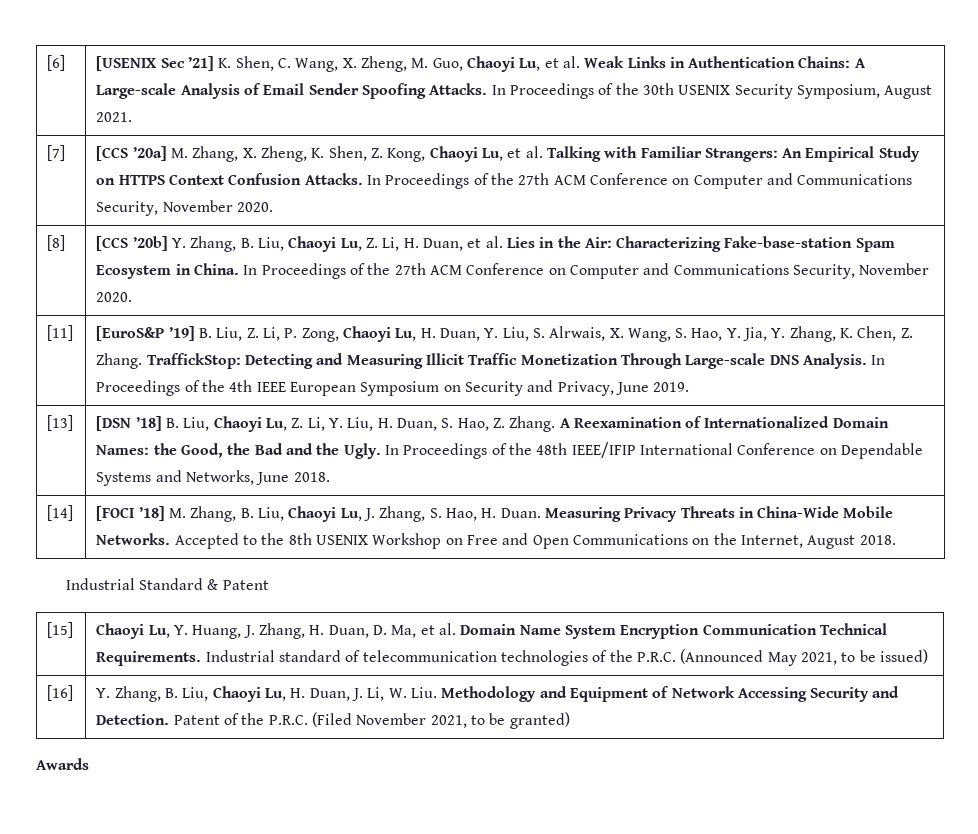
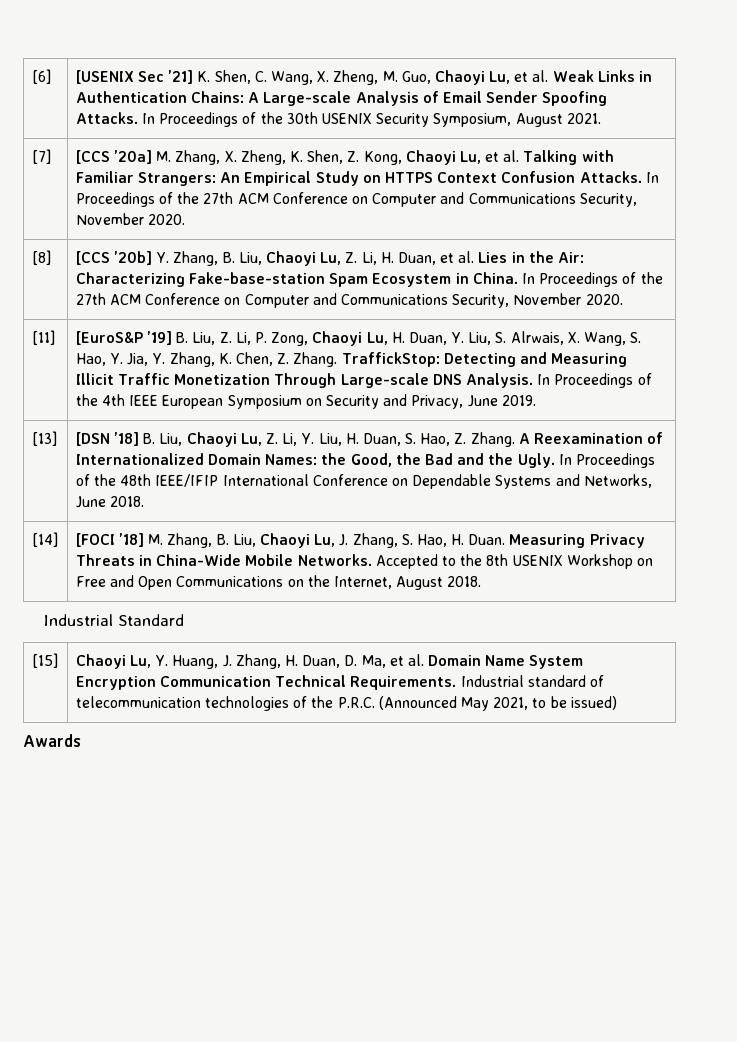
[207,579,269,590] & Patent -> (184, 620) none
[47,685,74,701] [96,686,900,702] [96,712,570,729] // [16] | Y. Zhang, B. Liu, Chaoyi Lu, H. Duan, J. Li, W. Liu. Methodology and Equipment of Network Accessing Security and Detection. Patent of the P.R.C. (Filed November 2021, to be granted) -> (617, 703) none

